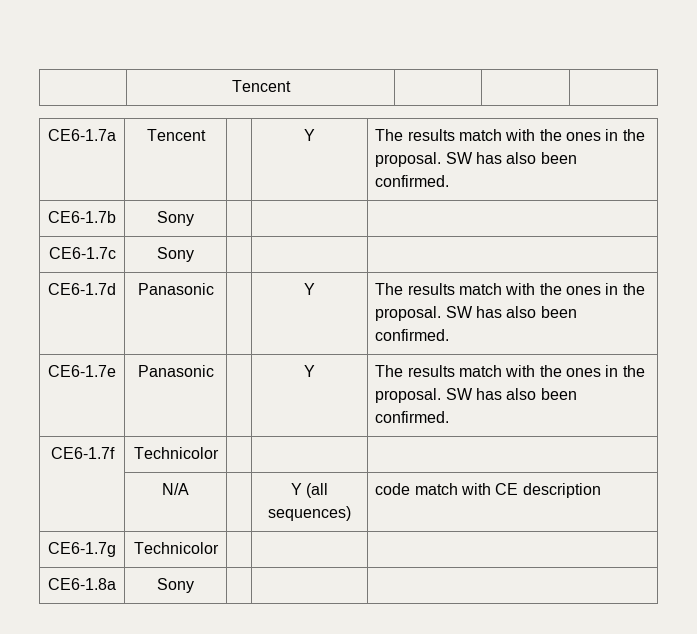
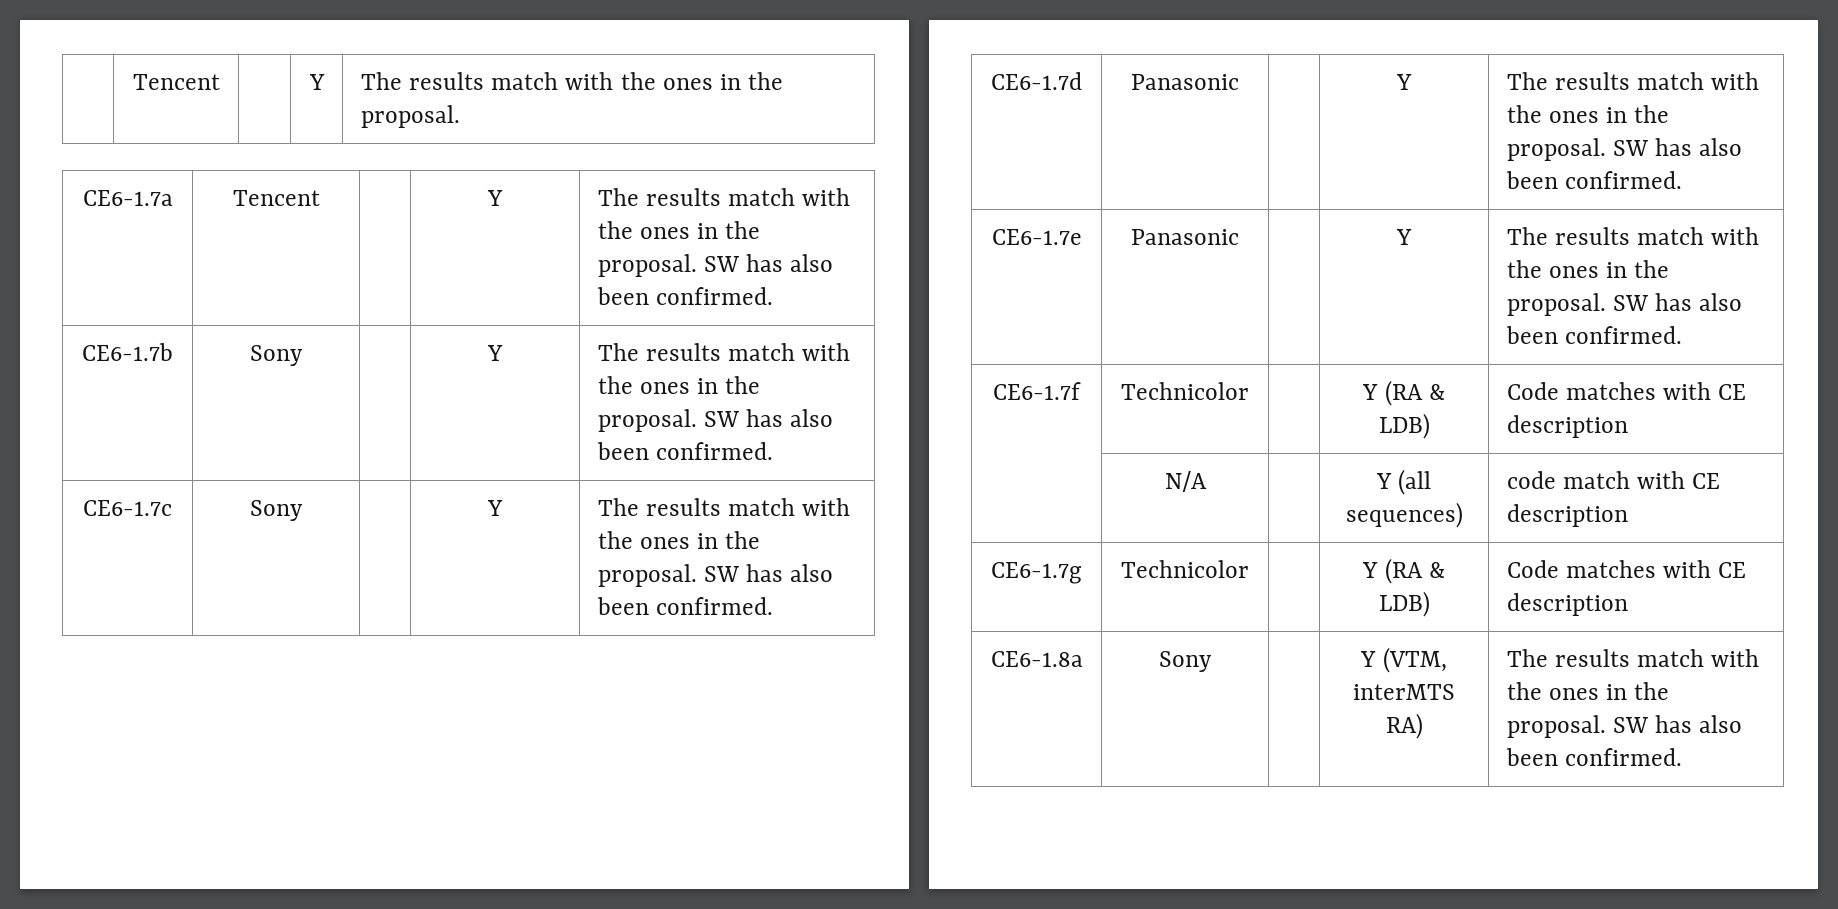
[231,80,291,92] | Tencent | | | -> [132,74,220,90] [308,74,325,90] [360,72,784,90] [360,105,460,128] | Tencent | | Y | The results match with the ones in the proposal.
[48,247,116,259] [157,247,194,262] | // CE6-1.7c | Sony | | | -> [487,345,503,361] [597,343,851,361] [597,376,761,394] [597,409,834,432] [596,442,774,460] [83,500,172,516] [250,500,303,521] [487,500,503,516] [597,498,851,516] [597,531,761,549] [597,564,834,587] [596,597,774,615] Y | The results match with the ones in the proposal. SW has also been confirmed. // CE6-1.7c | Sony | | Y | The results match with the ones in the proposal. SW has also been confirmed.
(219, 453) | -> [1362,380,1445,406] [1378,413,1430,439] [1506,382,1747,400] [1506,415,1628,438] Y (RA & LDB) | Code matches with CE description
[48,578,116,590] [157,578,194,593] | // CE6-1.8a | Sony | | | -> [1362,558,1445,584] [1378,591,1430,617] [1506,560,1747,578] [1506,593,1628,616] [990,651,1083,667] [1159,651,1212,672] [1360,647,1447,673] [1353,684,1455,700] [1385,713,1423,739] [1506,649,1760,667] [1506,682,1670,700] [1506,715,1743,738] [1505,748,1683,766] Y (RA & LDB) | Code matches with CE description // CE6-1.8a | Sony | | Y (VTM, interMTS RA) | The results match with the ones in the proposal. SW has also been confirmed.

